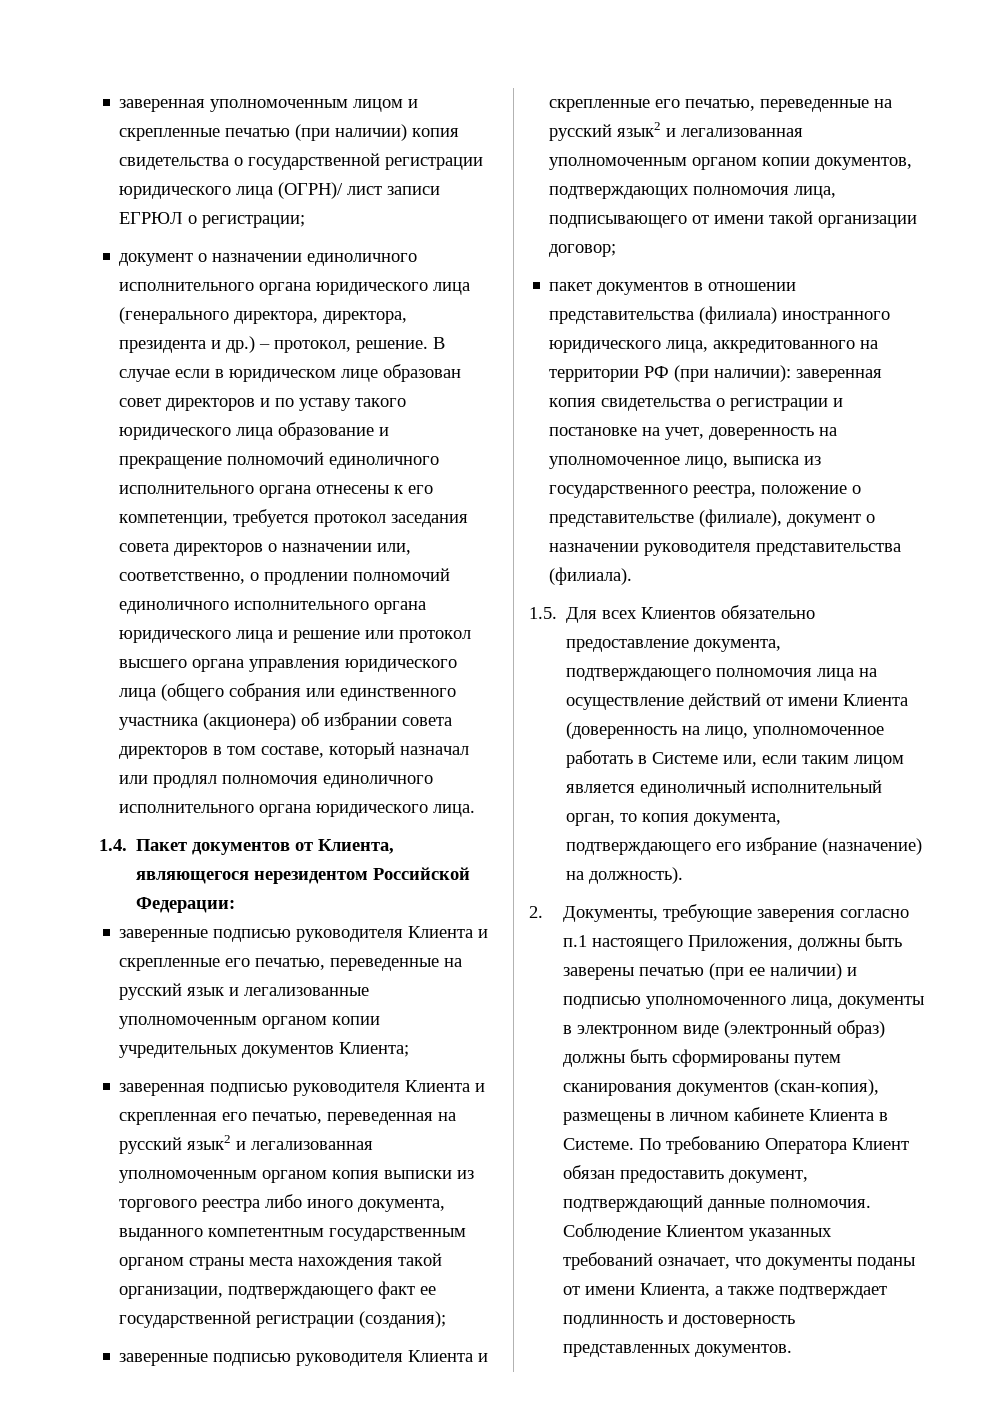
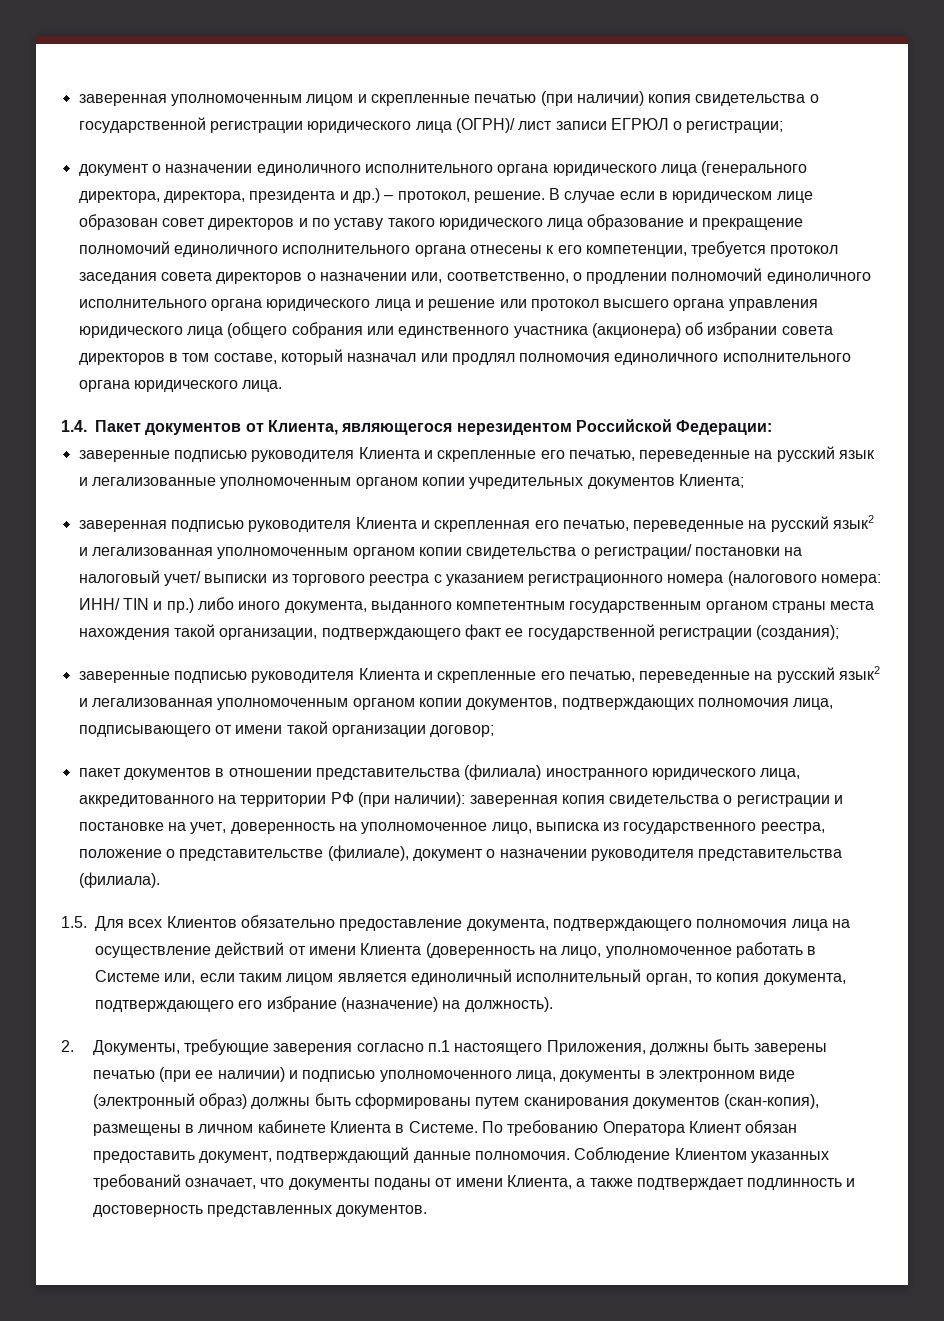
[327,1112,457,1125] [119,1135,374,1154] [119,1170,475,1183] [119,1199,261,1212] переведенная на русский язык2 и легализованная уполномоченным органом копия выписки из торгового реестра -> [633,515,875,532] [78,544,803,559] [78,570,882,586] [78,598,194,613] переведенные на русский язык2 и легализованная уполномоченным органом копии свидетельства о регистрации/ постановки на налоговый учет/ выписки из торгового реестра с указанием регистрационного номера (налогового номера: ИНН/ TIN и пр.)

